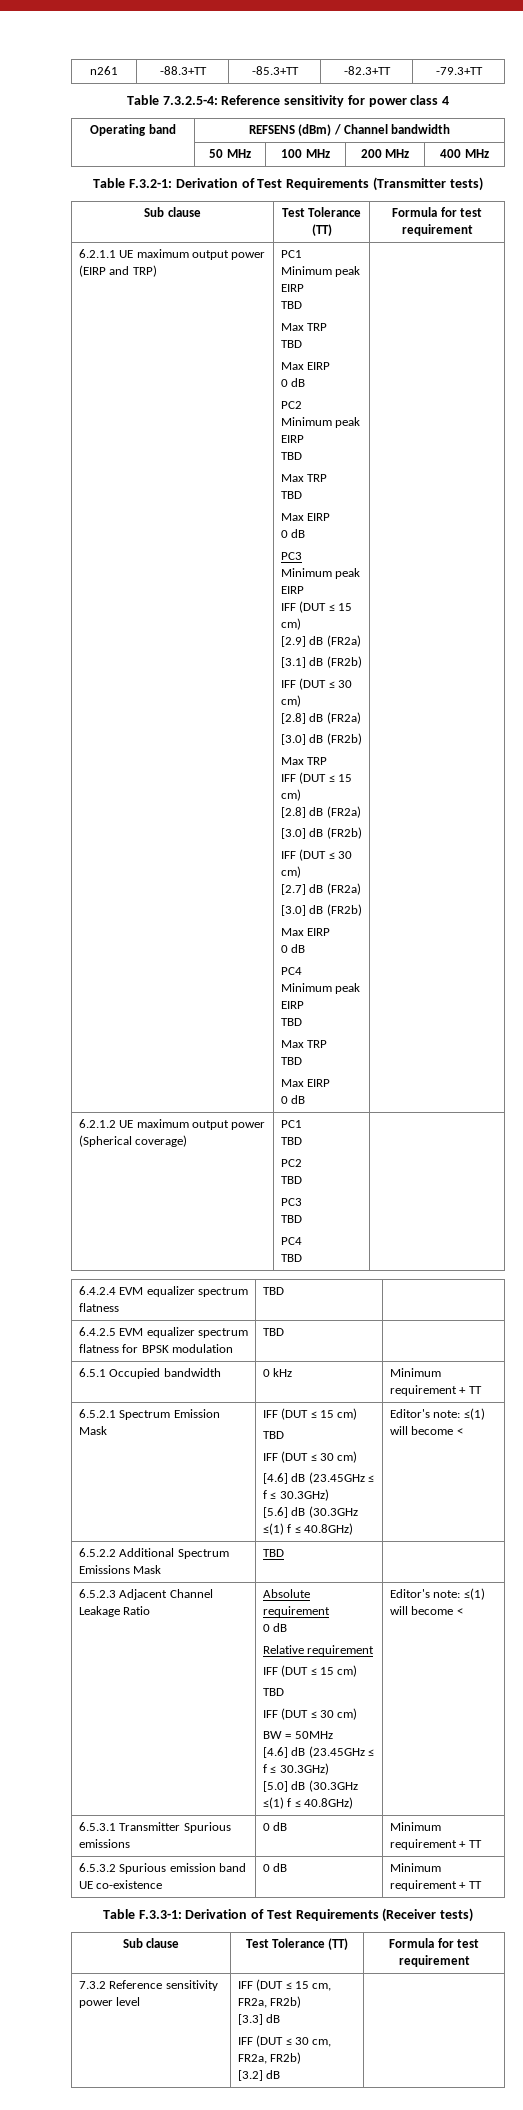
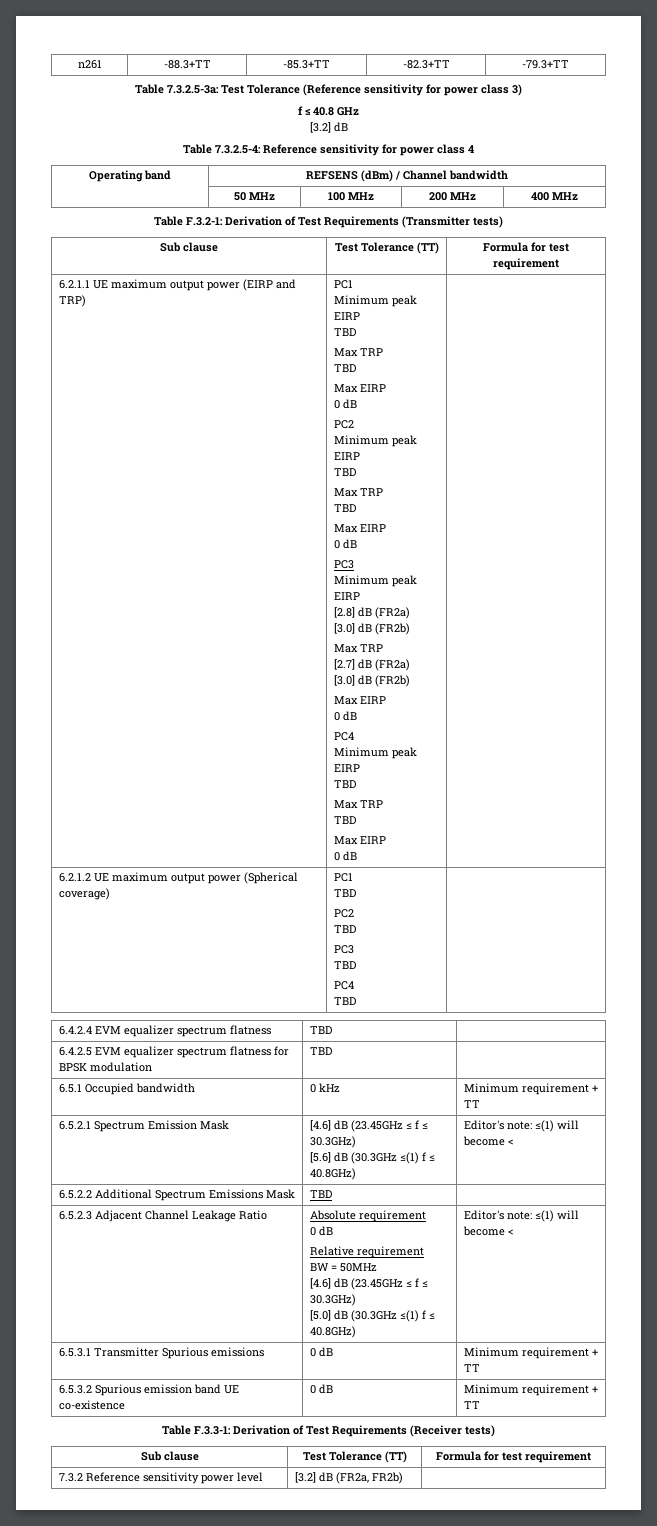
(483, 71) none -> [135,84,522,96] [298,106,359,116] [309,122,348,133] // Table 7.3.2.5-3a: Test Tolerance (Reference sensitivity for power class 3) // f ≤ 40.8 GHz // [3.2] dB
[280,601,352,613] [280,618,301,630] [280,635,361,647] [280,656,362,668] [280,678,352,690] [280,695,301,707] // IFF (DUT ≤ 15 cm) // [2.9] dB (FR2a) // [3.1] dB (FR2b) // IFF (DUT ≤ 30 cm) -> (360, 596) none
[280,772,352,784] [280,789,301,801] [280,806,361,818] [280,827,362,839] [280,849,352,861] [280,866,301,878] // IFF (DUT ≤ 15 cm) // [2.8] dB (FR2a) // [3.0] dB (FR2b) // IFF (DUT ≤ 30 cm) -> (383, 648) none
[262,1408,358,1420] [262,1431,284,1439] [262,1451,358,1463] IFF (DUT ≤ 15 cm) // TBD // IFF (DUT ≤ 30 cm) // -> (229, 1125) none
[262,1665,358,1677] [262,1688,284,1696] [262,1708,358,1720] // IFF (DUT ≤ 15 cm) // TBD // IFF (DUT ≤ 30 cm) -> (424, 1252) none
[237,1979,332,1991] [237,1996,302,2008] [237,2014,281,2025] [237,2035,332,2047] [237,2052,302,2064] [237,2070,281,2081] IFF (DUT ≤ 15 cm, FR2a, FR2b) // [3.3] dB // IFF (DUT ≤ 30 cm, FR2a, FR2b) // [3.2] dB -> [294,1472,403,1484] [3.2] dB (FR2a, FR2b)

